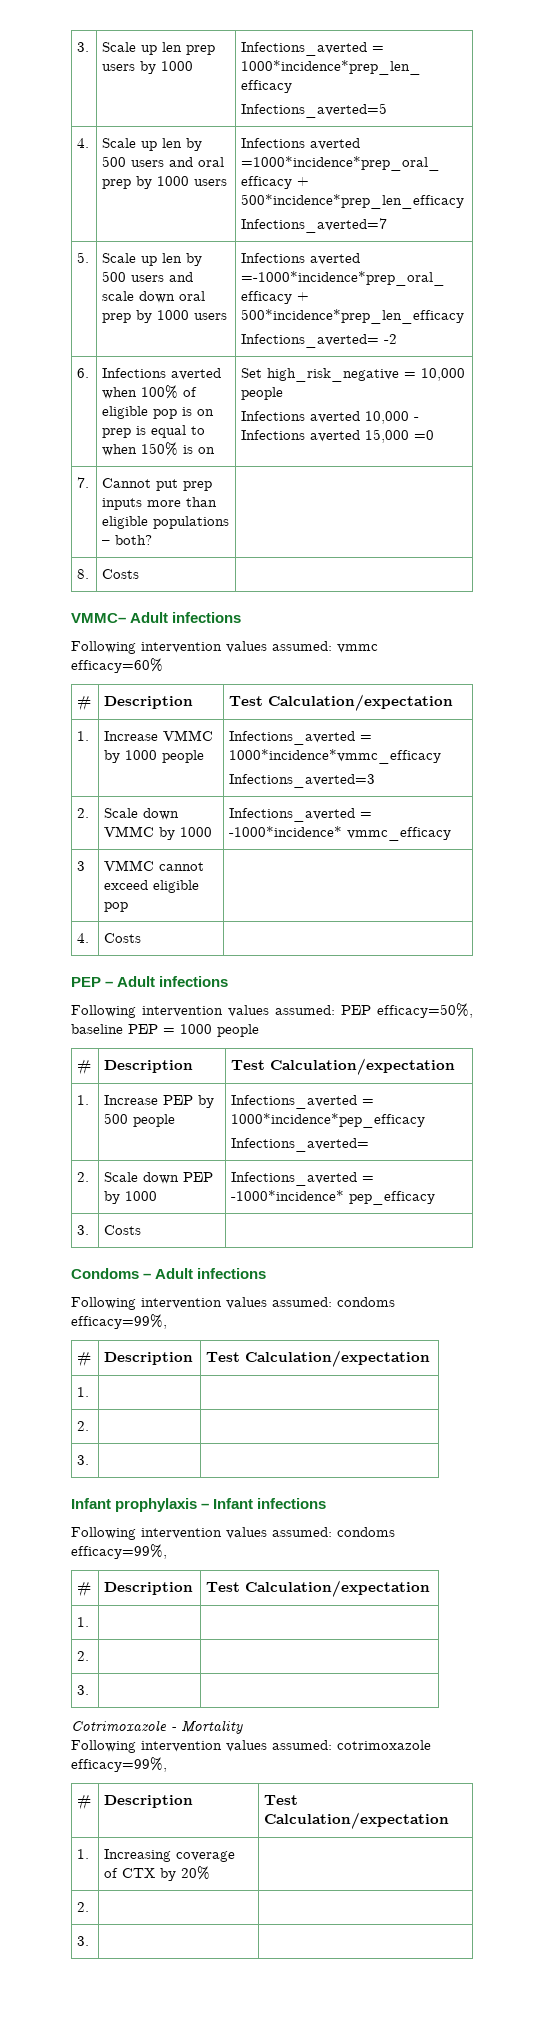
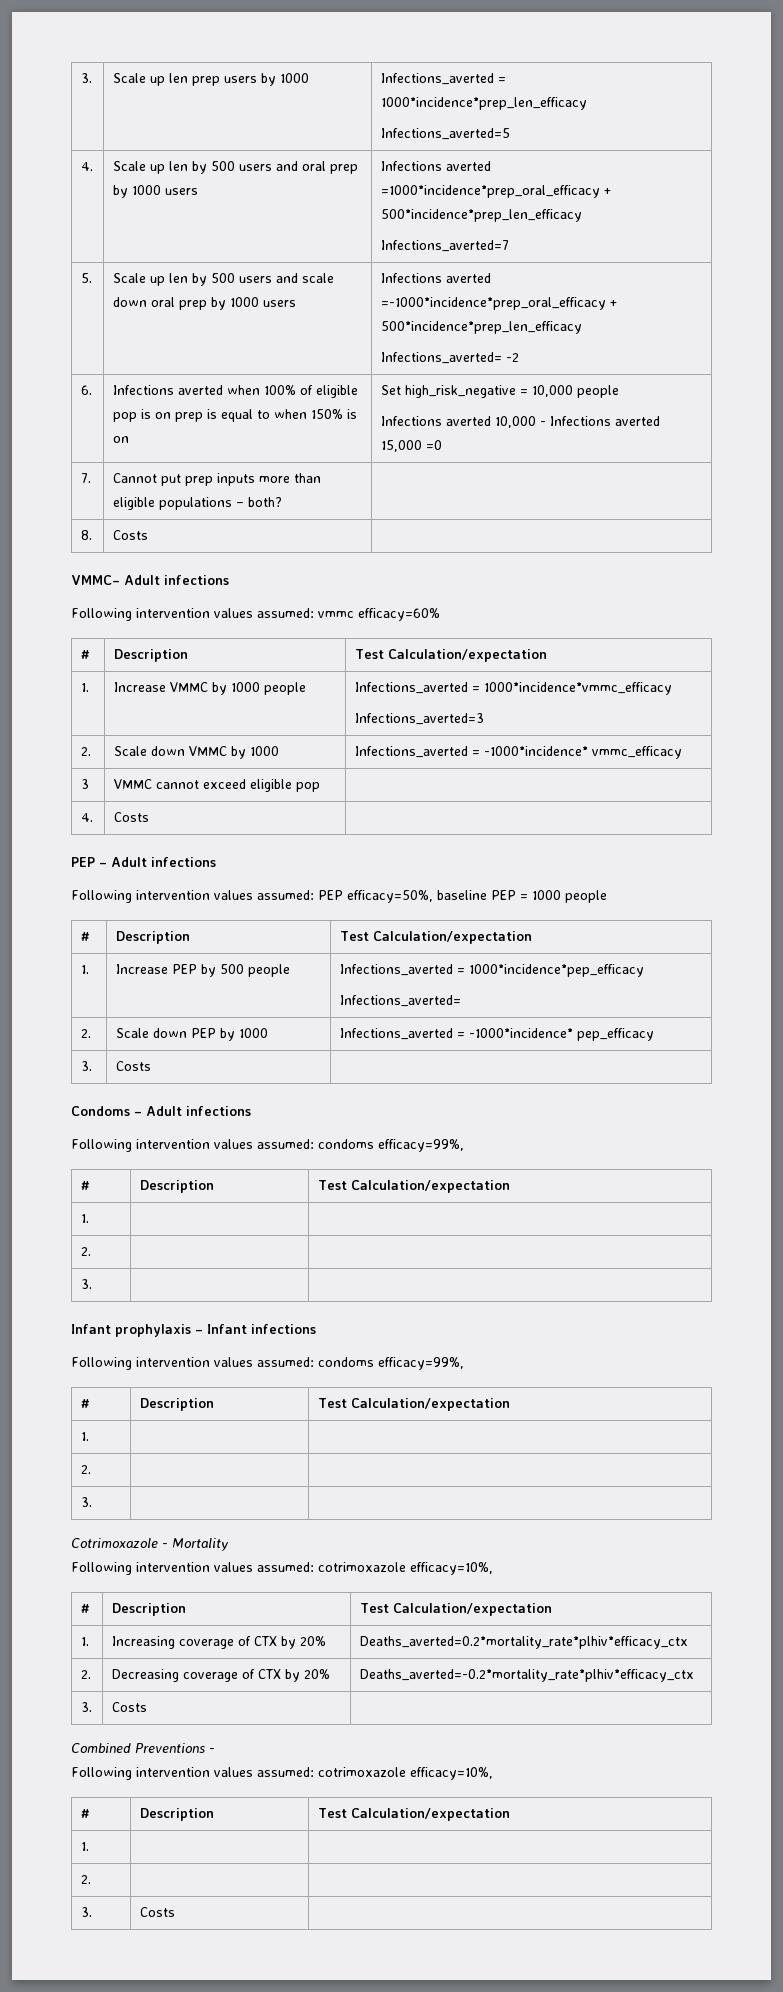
[71,1757,167,1772] efficacy=99%, -> [410,1562,493,1575] efficacy=10%,
[77,1902,90,1912] [77,1936,90,1946] | // 2. | | // 3. | -> [359,1636,688,1649] [80,1670,91,1679] [111,1669,330,1682] [359,1669,694,1682] [80,1702,92,1712] [111,1702,147,1712] [71,1743,215,1753] [71,1767,493,1780] [80,1809,90,1818] [139,1808,214,1821] [317,1808,510,1821] [80,1842,89,1851] [80,1875,91,1884] [80,1907,92,1917] [139,1907,175,1917] | Deaths_averted=0.2*mortality_rate*plhiv*efficacy_ctx // 2. | Decreasing coverage of CTX by 20% | Deaths_averted=-0.2*mortality_rate*plhiv*efficacy_ctx // 3. | Costs | // Combined Preventions - // Following intervention values assumed: cotrimoxazole efficacy=10%, // # | Description | Test Calculation/expectation // 1. | | // 2. | | // 3. | Costs

